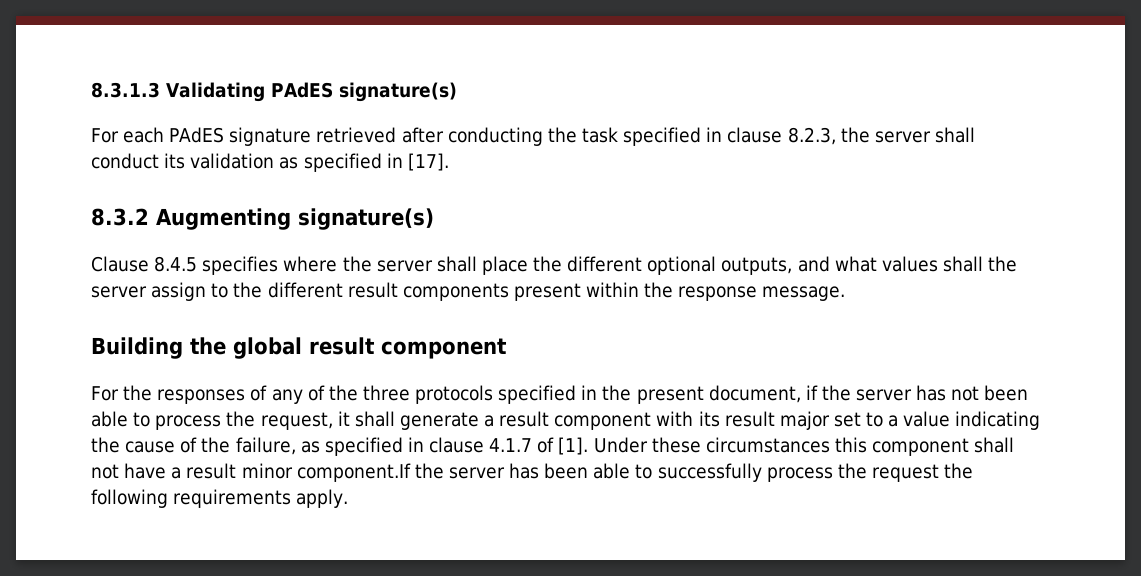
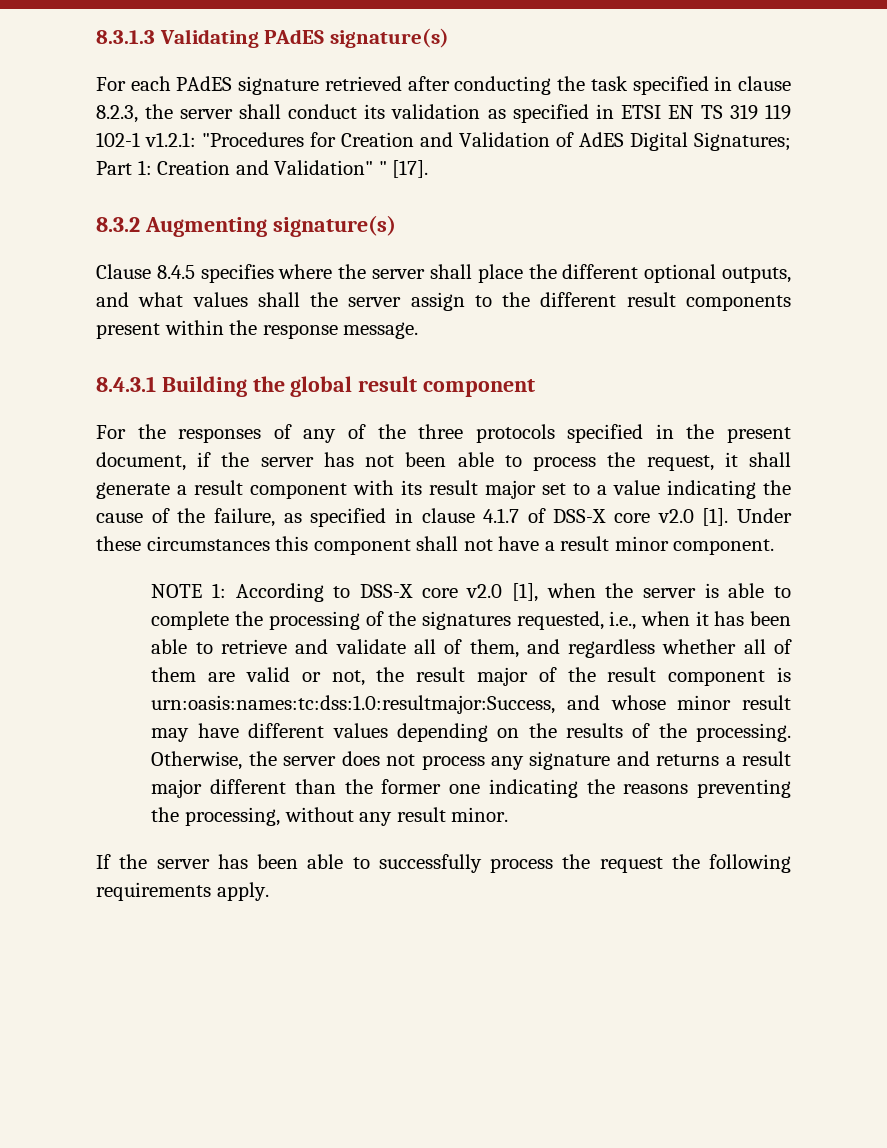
(403, 160) none -> [620,104,791,120] [96,132,791,151] [96,160,387,175] ETSI EN TS 319 119 102-1 v1.2.1: "Procedures for Creation and Validation of AdES Digital Signatures; Part 1: Creation and Validation" "
(846, 293) none -> [96,376,156,392] 8.4.3.1
(555, 445) none -> [553,509,694,523] DSS-X core v2.0
[296,463,411,482] component.If -> [673,539,775,555] [151,583,792,602] [151,611,791,630] [151,639,793,658] [151,667,791,686] [151,695,792,714] [151,723,792,742] [151,751,791,770] [151,779,791,798] [151,807,509,826] [96,854,111,869] component. // NOTE 1: According to DSS-X core v2.0 [1], when the server is able to complete the processing of the signatures requested, i.e., when it has been able to retrieve and validate all of them, and regardless whether all of them are valid or not, the result major of the result component is urn:oasis:names:tc:dss:1.0:resultmajor:Success, and whose minor result may have different values depending on the results of the processing. Otherwise, the server does not process any signature and returns a result major different than the former one indicating the reasons preventing the processing, without any result minor. // If

